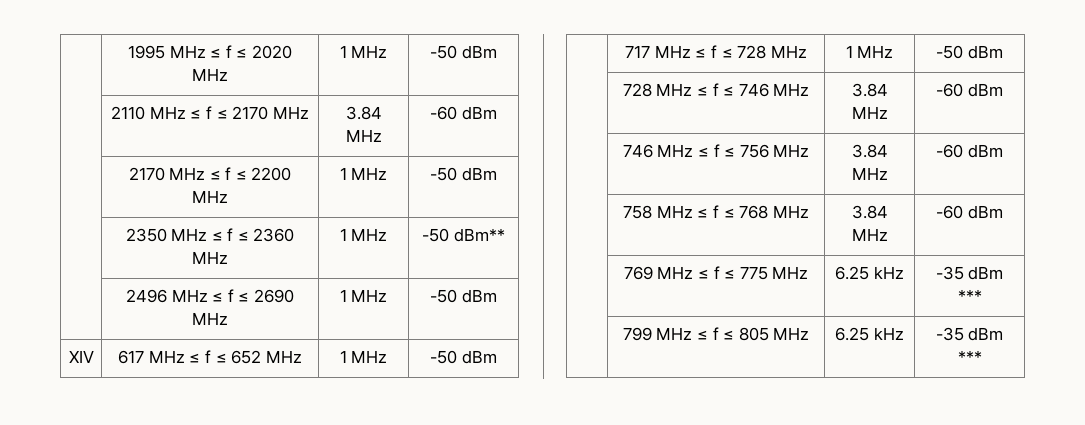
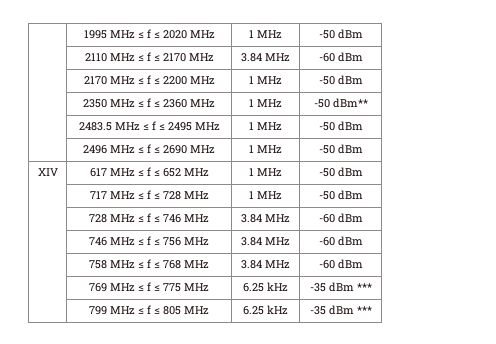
(505, 235) none -> [78,121,220,131] [249,122,282,130] [318,121,363,131] // | 2483.5 MHz ≤ f ≤ 2495 MHz | 1 MHz | -50 dBm

